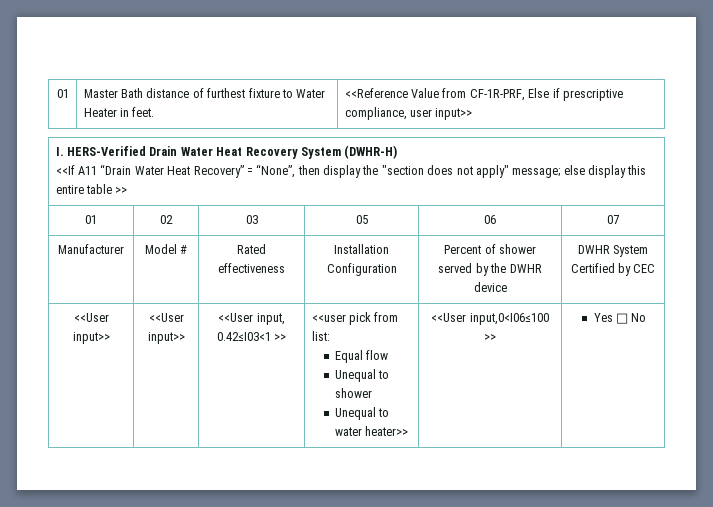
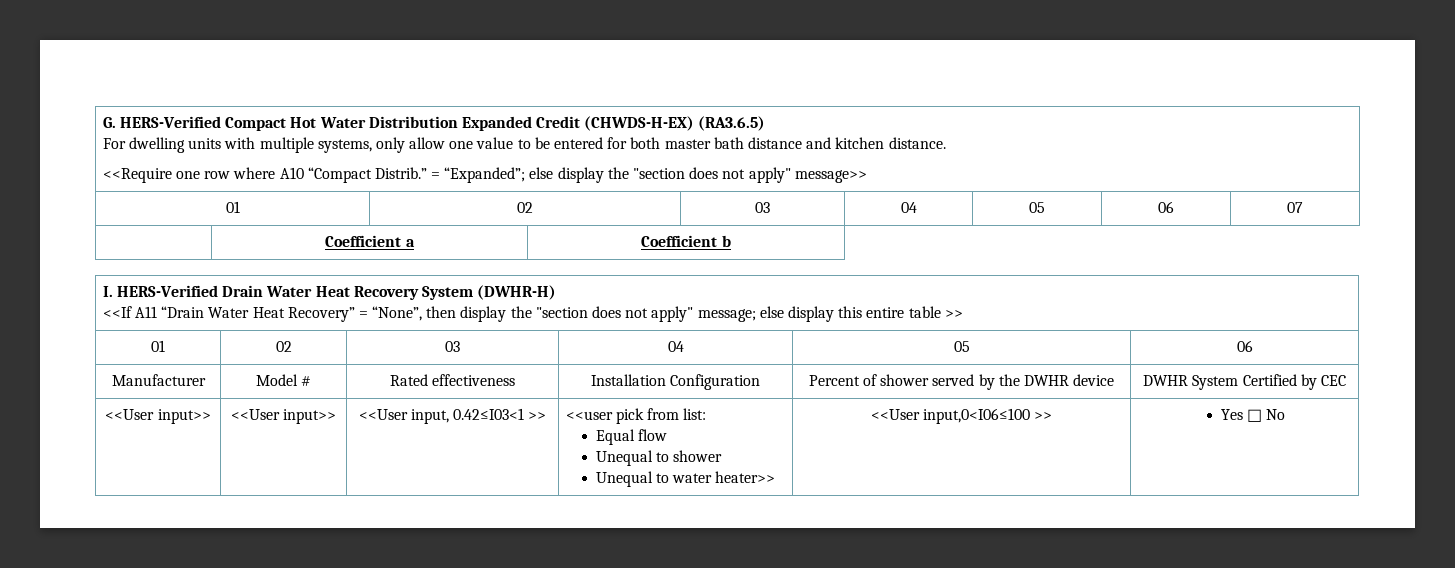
[56,89,69,98] [83,88,326,98] [83,107,155,117] [344,88,623,101] [344,107,473,120] 01 | Master Bath distance of furthest fixture to Water Heater in feet. | <<Reference Value from CF-1R-PRF, Else if prescriptive compliance, user input>> -> [102,116,766,131] [102,137,946,153] [102,167,867,183] [225,201,240,213] [517,202,533,213] [755,202,770,213] [900,202,917,213] [1029,202,1045,213] [1158,201,1174,213] [1287,202,1303,213] [325,235,415,247] [641,235,731,247] G. HERS-Verified Compact Hot Water Distribution Expanded Credit (CHWDS-H-EX) (RA3.6.5) // For dwelling units with multiple systems, only allow one value to be entered for both master bath distance and kitchen distance. // <<Require one row where A10 “Compact Distrib.” = “Expanded”; else display the "section does not apply" message>> // 01 | 02 | 03 | 04 | 05 | 06 | 07 // | Coefficient a | Coefficient b
[355,215,368,224] [484,215,496,224] [607,215,619,224] | 05 | 06 | 07 -> [667,341,684,352] [953,341,970,352] [1236,340,1253,352] | 04 | 05 | 06

